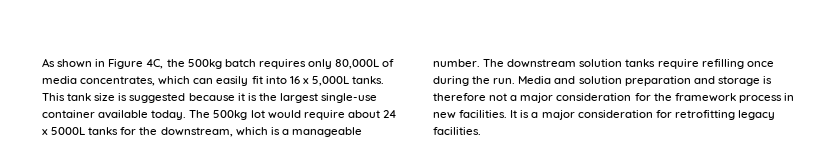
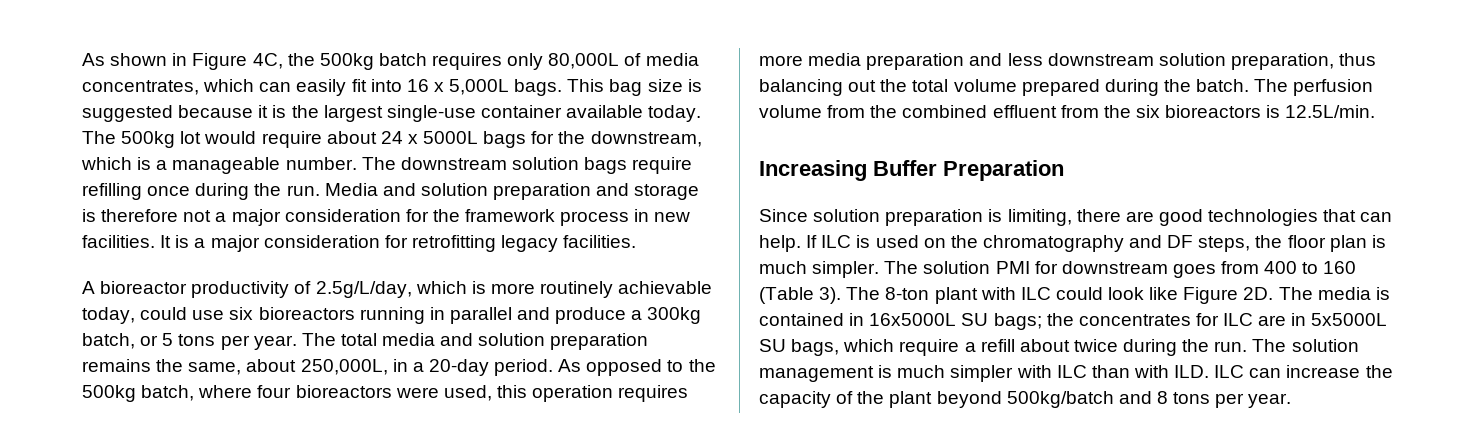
[352,76,385,84] [42,93,92,101] tanks. This tank -> [514,79,643,96] bags. This bag
[88,127,119,135] tanks -> [483,131,527,148] bags
[625,59,656,67] tanks -> [584,157,628,174] bags
(481, 131) none -> [82,281,713,298] [82,307,702,324] [82,333,649,350] [82,359,716,376] [82,385,689,402] [759,53,1377,70] [759,79,1374,96] [759,105,1376,118] [759,160,1064,181] [759,209,1393,226] [759,235,1386,252] [759,261,1357,278] [759,287,1390,304] [759,313,1388,330] [759,339,1359,356] [759,365,1393,382] [759,391,1292,408] // A bioreactor productivity of 2.5g/L/day, which is more routinely achievable today, could use six bioreactors running in parallel and produce a 300kg batch, or 5 tons per year. The total media and solution preparation remains the same, about 250,000L, in a 20-day period. As opposed to the 500kg batch, where four bioreactors were used, this operation requires more media preparation and less downstream solution preparation, thus balancing out the total volume prepared during the batch. The perfusion volume from the combined effluent from the six bioreactors is 12.5L/min. // Increasing Buffer Preparation // Since solution preparation is limiting, there are good technologies that can help. If ILC is used on the chromatography and DF steps, the floor plan is much simpler. The solution PMI for downstream goes from 400 to 160 (Table 3). The 8-ton plant with ILC could look like Figure 2D. The media is contained in 16x5000L SU bags; the concentrates for ILC are in 5x5000L SU bags, which require a refill about twice during the run. The solution management is much simpler with ILC than with ILD. ILC can increase the capacity of the plant beyond 500kg/batch and 8 tons per year.

